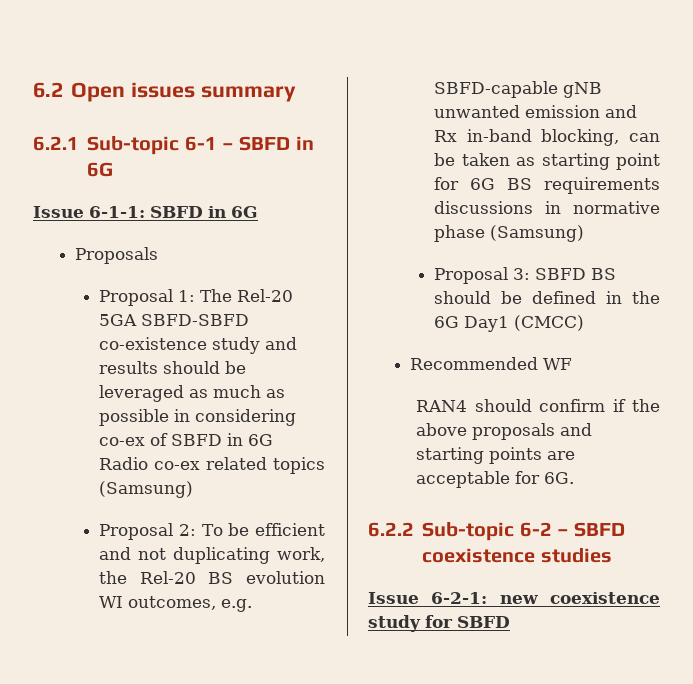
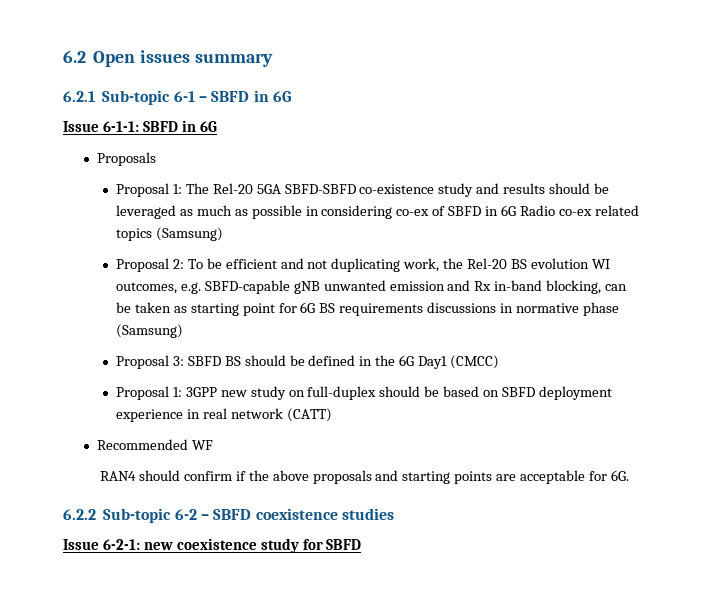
(585, 323) none -> [115,386,612,400] [115,408,332,422] // Proposal 1: 3GPP new study on full-duplex should be based on SBFD deployment experience in real network (CATT)

